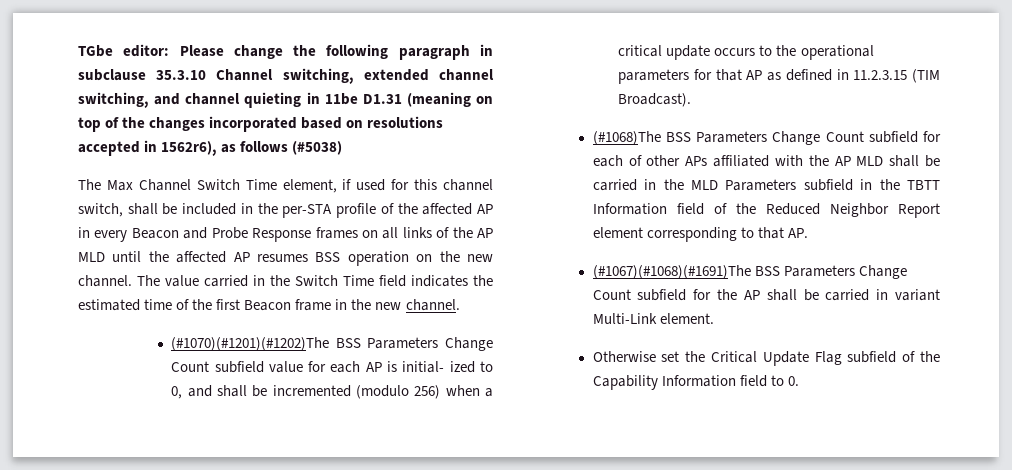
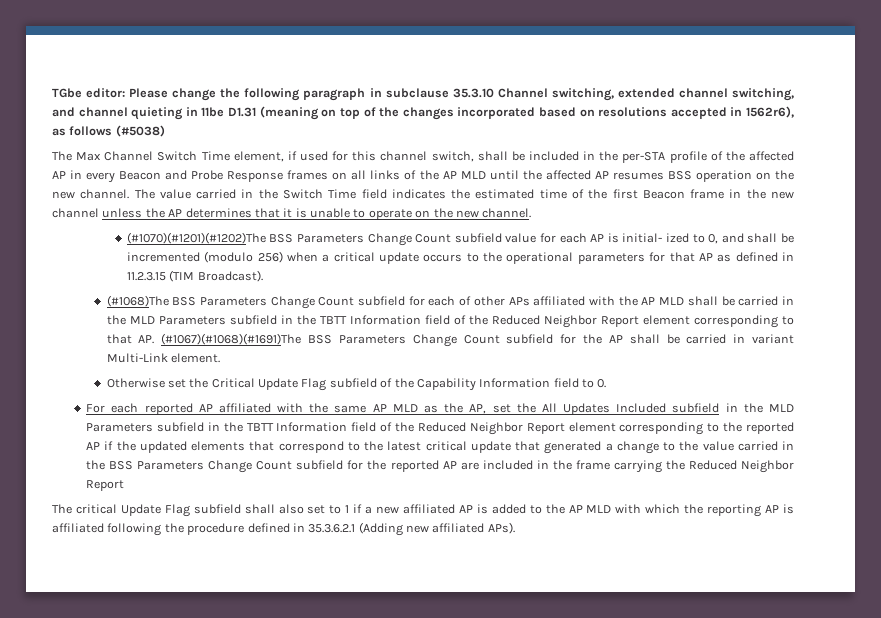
(402, 306) none -> [52,208,479,220] channel unless the AP determines that it is unable to operate on the new
(808, 233) // -> (155, 339) none
(799, 381) none -> [86,403,794,415] [86,422,795,435] [86,441,794,454] [86,460,795,473] [86,480,125,491] [52,504,794,517] [52,522,515,536] // For each reported AP affiliated with the same AP MLD as the AP, set the All Updates Included subfield in the MLD Parameters subfield in the TBTT Information field of the Reduced Neighbor Report element corresponding to the reported AP if the updated elements that correspond to the latest critical update that generated a change to the value carried in the BSS Parameters Change Count subfield for the reported AP are included in the frame carrying the Reduced Neighbor Report // The critical Update Flag subfield shall also set to 1 if a new affiliated AP is added to the AP MLD with which the reporting AP is affiliated following the procedure defined in 35.3.6.2.1 (Adding new affiliated APs).

